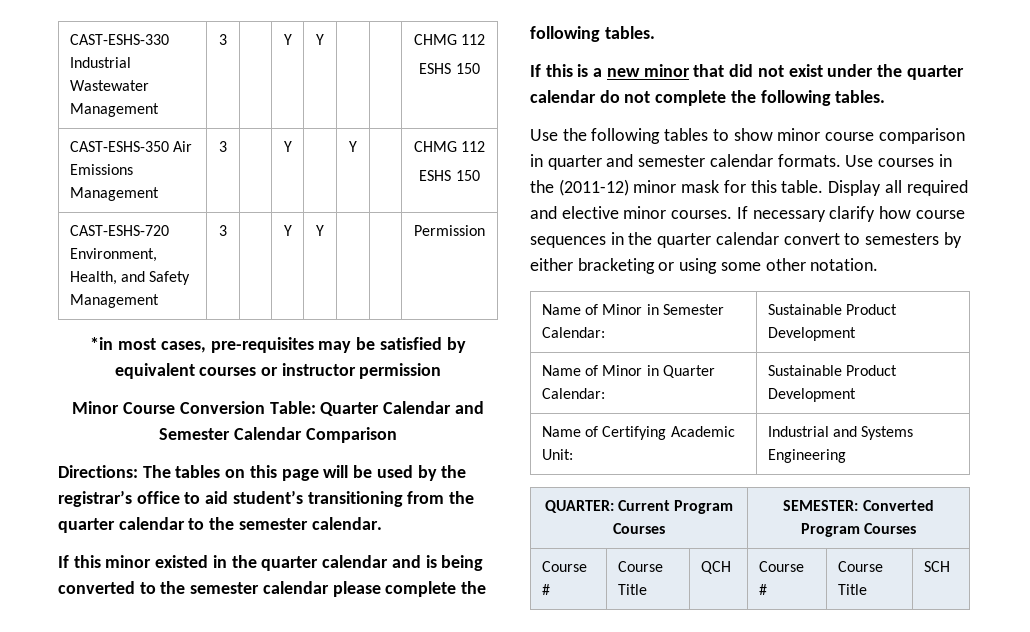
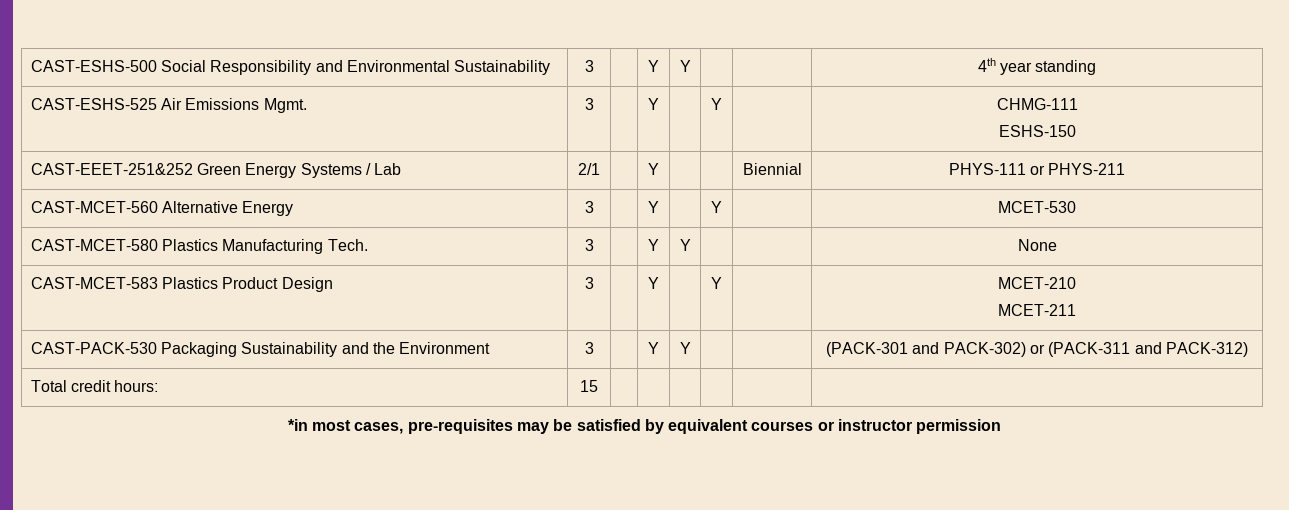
[69,34,169,45] [69,57,131,68] [69,80,149,91] [69,103,159,117] [219,34,227,45] [283,34,292,45] [316,34,324,45] [413,34,486,45] [419,63,480,74] [69,141,169,152] CAST-ESHS-330 Industrial Wastewater Management | 3 | | Y | Y | | | CHMG 112 // ESHS 150 // CAST-ESHS-350 -> [30,60,551,75] [584,60,594,72] [648,60,659,72] [679,60,691,72] [977,58,1097,75] [30,98,157,110] CAST-ESHS-500 Social Responsibility and Environmental Sustainability | 3 | | Y | Y | | | 4th year standing // CAST-ESHS-525
[69,187,159,201] [219,141,227,152] [283,141,292,152] [349,141,357,152] [413,141,486,152] [419,170,480,181] [69,225,169,236] [69,248,157,262] [69,271,191,285] [69,294,159,308] [219,225,227,236] [283,225,292,236] [316,225,324,236] [414,225,485,236] Management | 3 | | Y | | Y | | CHMG 112 // ESHS 150 // CAST-ESHS-720 Environment, Health, and Safety Management | 3 | | Y | Y | | | Permission -> [263,98,307,113] [584,98,594,110] [648,98,659,110] [711,98,722,110] [996,98,1078,110] [998,125,1076,137] [30,163,402,178] [578,163,600,175] [648,163,659,175] [742,163,802,175] [948,163,1126,175] [30,201,294,216] [584,201,594,213] [648,201,659,213] [711,201,722,213] [997,201,1076,213] [30,239,368,254] [584,239,594,251] [648,239,659,251] [679,239,691,251] [1017,239,1057,251] [30,277,333,292] [584,277,594,289] [648,277,659,289] [711,277,722,289] [997,277,1076,289] [997,304,1076,316] [30,342,491,357] [584,342,594,354] [648,342,659,354] [679,342,691,354] [826,342,1248,357] [30,380,159,392] [580,380,598,392] Mgmt. | 3 | | Y | | Y | | CHMG-111 // ESHS-150 // CAST-EEET-251&252 Green Energy Systems / Lab | 2/1 | | Y | | | Biennial | PHYS-111 or PHYS-211 // CAST-MCET-560 Alternative Energy | 3 | | Y | | Y | | MCET-530 // CAST-MCET-580 Plastics Manufacturing Tech. | 3 | | Y | Y | | | None // CAST-MCET-583 Plastics Product Design | 3 | | Y | | Y | | MCET-210 // MCET-211 // CAST-PACK-530 Packaging Sustainability and the Environment | 3 | | Y | Y | | | (PACK-301 and PACK-302) or (PACK-311 and PACK-312) // Total credit hours: | 15 | | | | | |
[72,401,484,416] [159,427,397,443] [58,465,467,481] [58,490,475,507] [58,517,382,533] [58,555,484,571] [58,581,487,597] [530,26,655,42] [530,64,964,80] [530,90,886,106] [530,128,965,144] [530,154,952,170] [530,179,968,196] [530,206,965,222] [530,232,962,248] [530,258,879,274] [541,304,725,315] [541,327,605,338] [767,304,898,315] [767,327,856,341] [541,365,716,378] [541,388,605,399] [767,365,898,376] [767,388,856,402] [541,426,735,440] [541,449,573,460] [767,426,914,440] [767,449,846,463] [544,500,734,514] [613,523,665,534] [783,500,934,511] [800,523,917,537] [541,561,587,572] [541,584,550,595] [617,561,663,572] [617,584,647,595] [700,561,731,574] [758,561,804,572] [758,584,767,595] [837,561,883,572] [837,584,867,595] [923,561,950,572] // Minor Course Conversion Table: Quarter Calendar and Semester Calendar Comparison // Directions: The tables on this page will be used by the registrar’s office to aid student’s transitioning from the quarter calendar to the semester calendar. // If this minor existed in the quarter calendar and is being converted to the semester calendar please complete the following tables. // If this is a new minor that did not exist under the quarter calendar do not complete the following tables. // Use the following tables to show minor course comparison in quarter and semester calendar formats. Use courses in the (2011-12) minor mask for this table. Display all required and elective minor courses. If necessary clarify how course sequences in the quarter calendar convert to semesters by either bracketing or using some other notation. // Name of Minor in Semester Calendar: | Sustainable Product Development // Name of Minor in Quarter Calendar: | Sustainable Product Development // Name of Certifying Academic Unit: | Industrial and Systems Engineering // QUARTER: Current Program Courses | SEMESTER: Converted Program Courses // Course # | Course Title | QCH | Course # | Course Title | SCH -> (1002, 426) none

